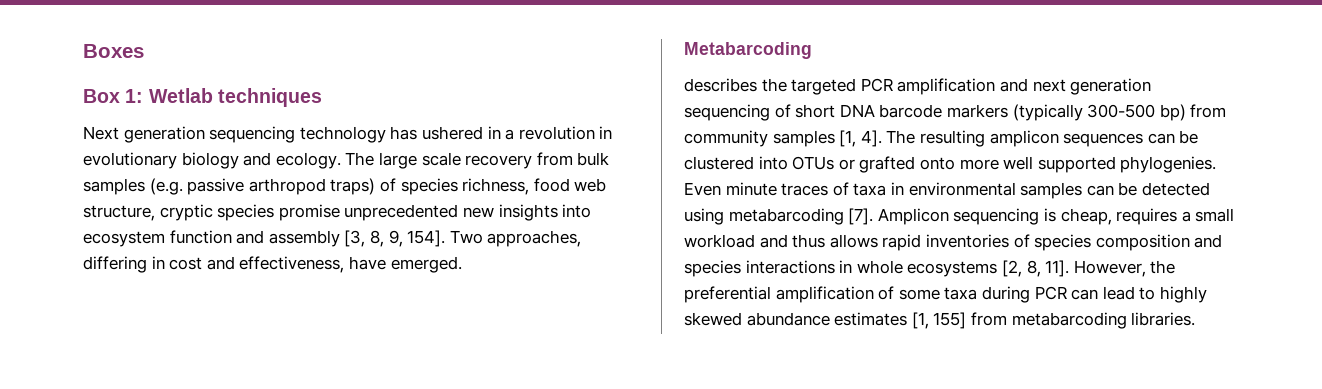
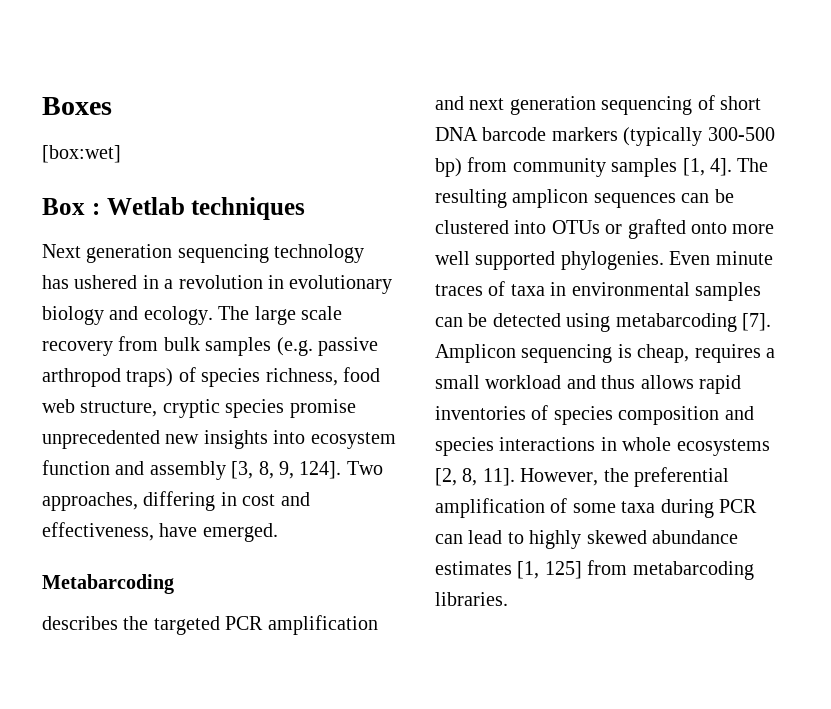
(144, 51) none -> [42,145,121,163] // [box:wet]
[125,89,144,103] 1: -> [91,203,100,215] :
[407,230,446,247] 154]. -> [299,461,342,479] 124].
[933,312,967,329] 155] -> [544,561,582,579] 125]

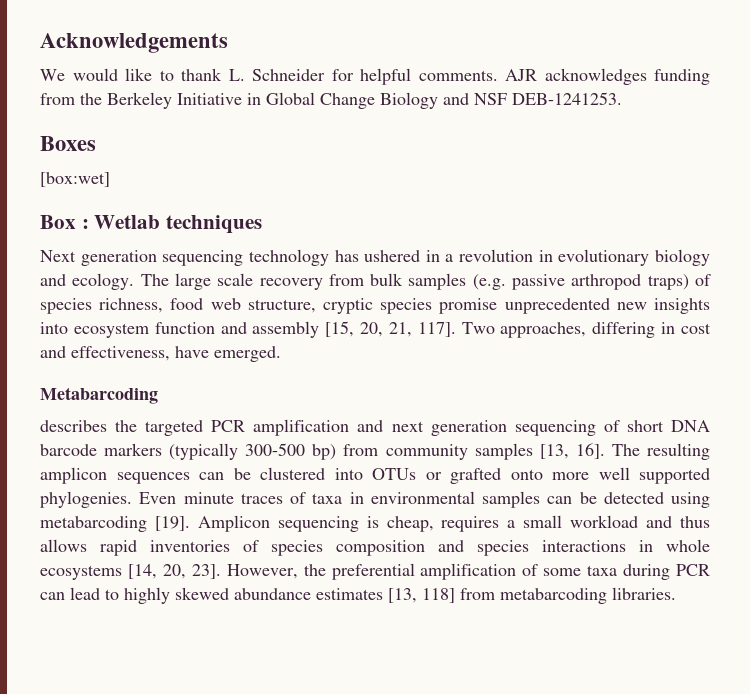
(42, 106) none -> [40,33,228,53] [40,68,710,85] [40,92,622,109] Acknowledgements // We would like to thank L. Schneider for helpful comments. AJR acknowledges funding from the Berkeley Initiative in Global Change Biology and NSF DEB-1241253. //
[231,461,342,479] [3, 8, 9, 124]. -> [325,321,456,337] [15, 20, 21, 117].
[682,158,732,176] [1, 4]. -> [539,443,605,459] [13, 16].
[742,313,771,331] [7]. -> [154,516,190,531] [19].
[435,468,515,486] [2, 8, 11]. -> [127,564,221,579] [14, 20, 23].
[517,561,582,579] [1, 125] -> [388,588,455,603] [13, 118]

